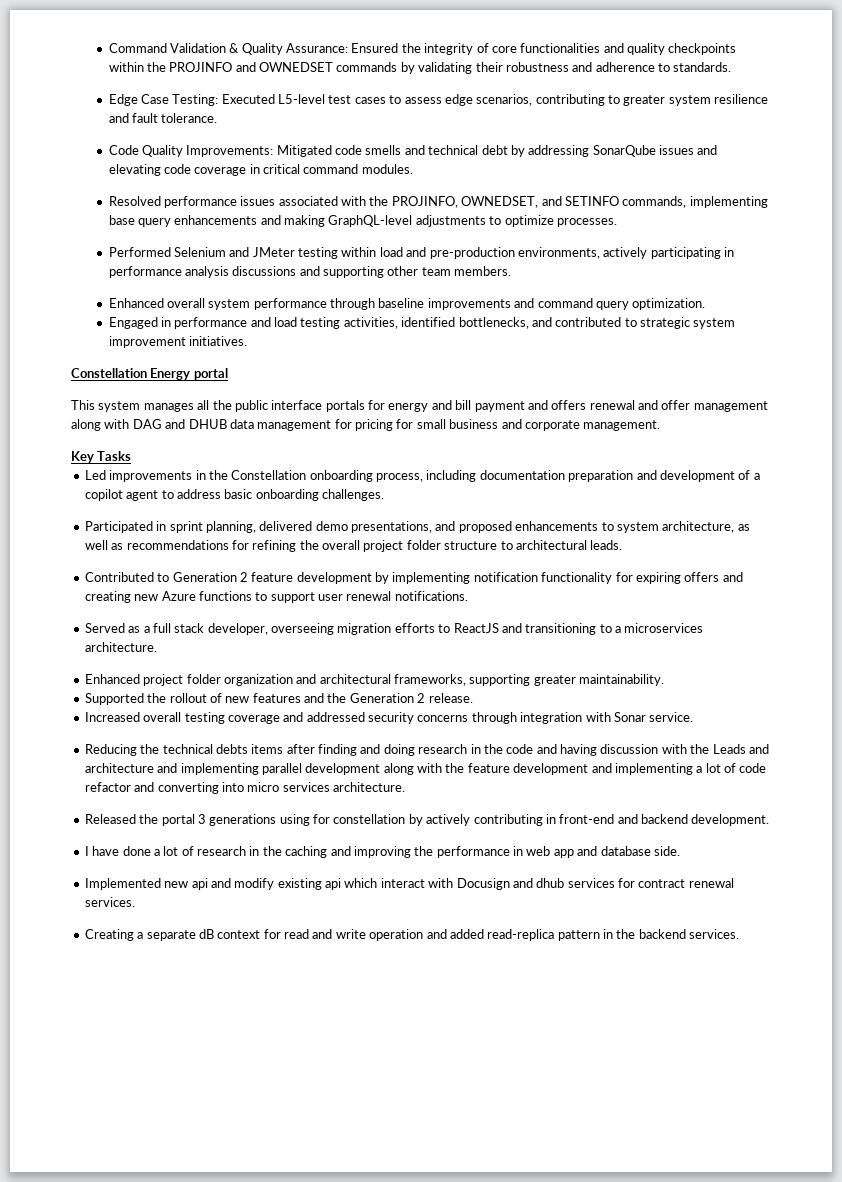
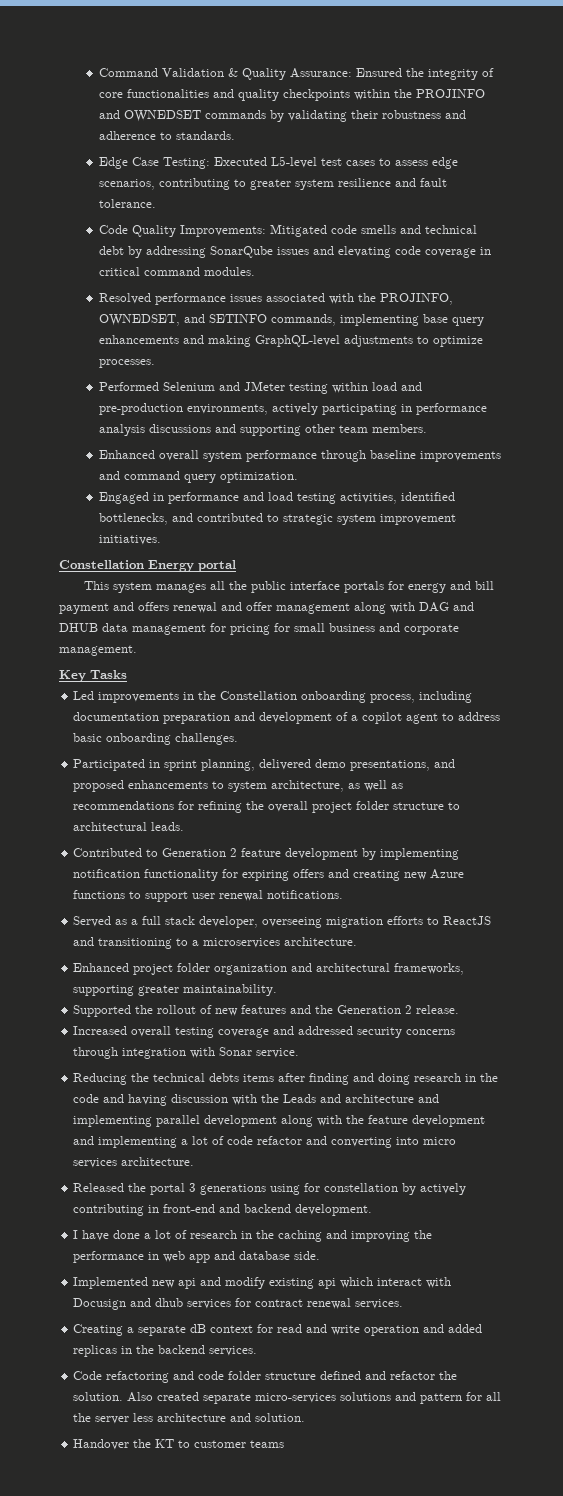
[487,929,600,941] read-replica pattern -> [73,1345,118,1357] replicas
(740, 934) none -> [73,1371,458,1383] [73,1392,502,1404] [73,1413,306,1424] [73,1439,285,1450] // Code refactoring and code folder structure defined and refactor the solution. Also created separate micro-services solutions and pattern for all the server less architecture and solution. // Handover the KT to customer teams

